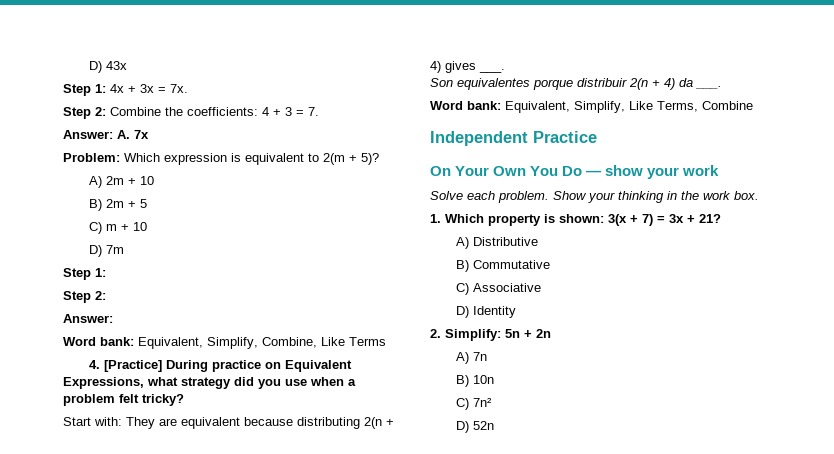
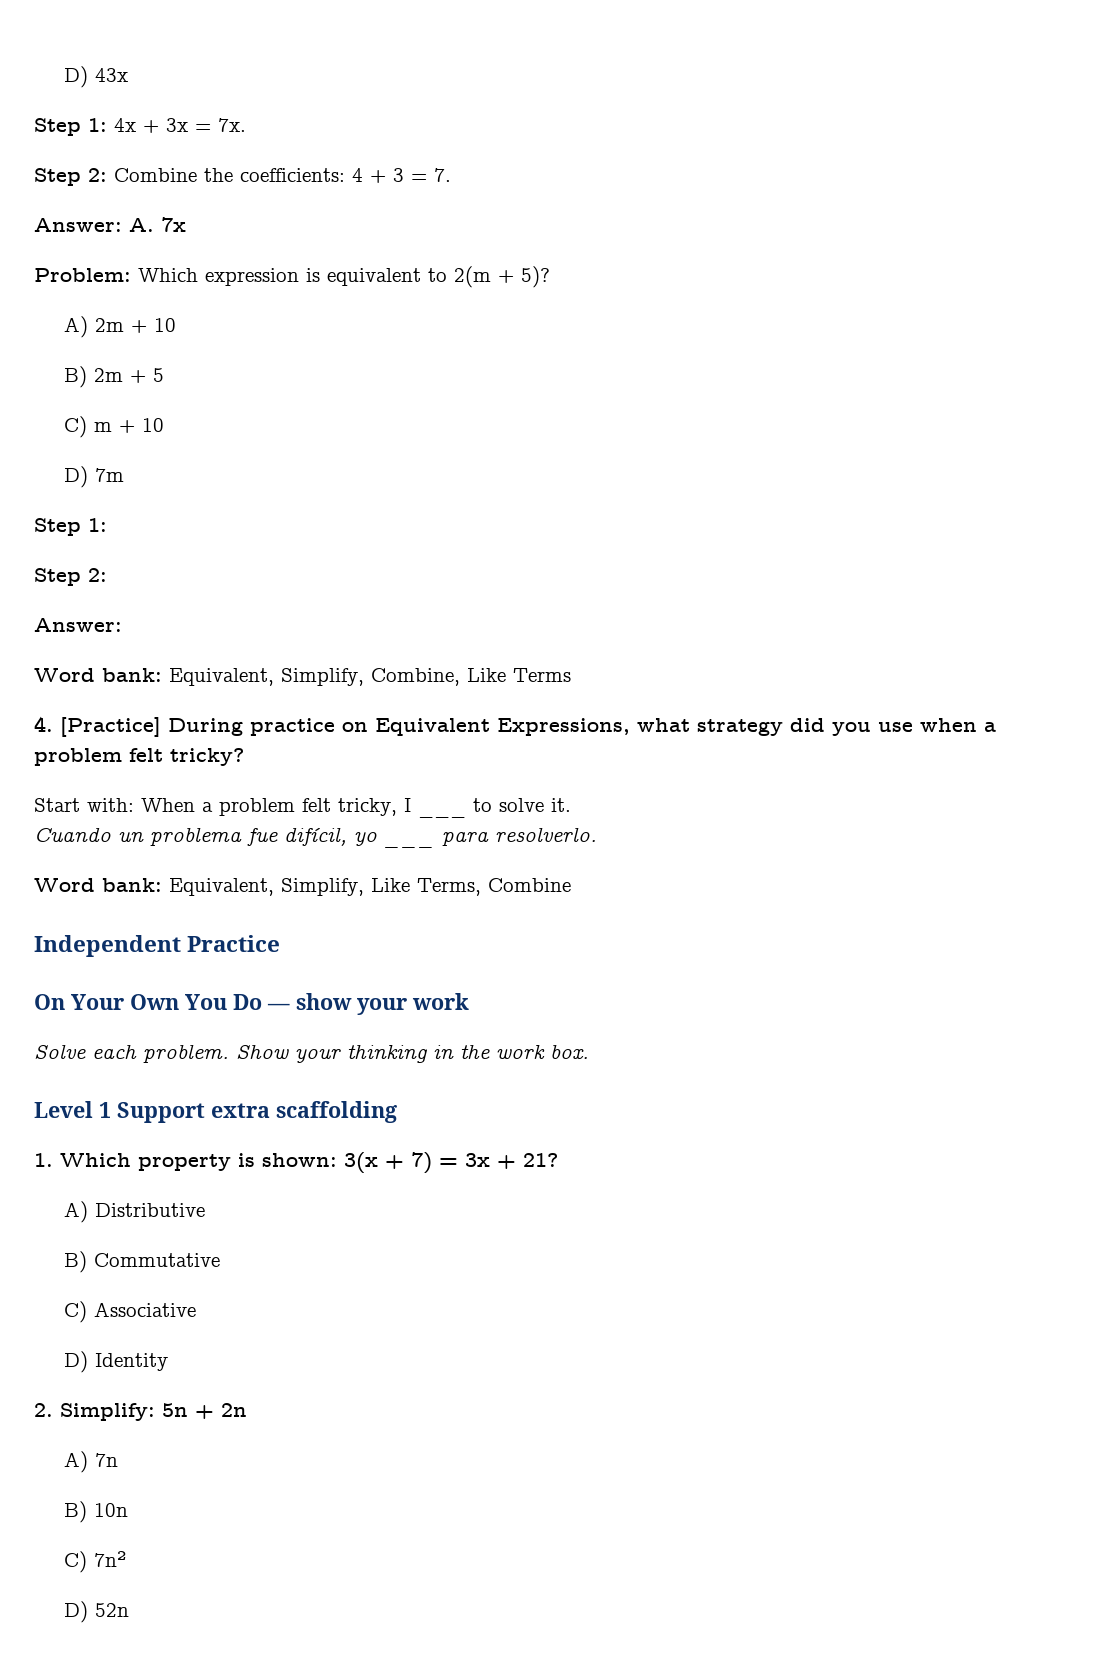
[126,417,394,429] [430,61,505,73] [430,78,722,90] They are equivalent because distributing 2(n + 4) gives ___. // Son equivalentes porque distribuir 2(n + 4) da ___. -> [141,798,411,816] [418,812,466,818] [473,798,571,812] [34,827,597,848] When a problem felt tricky, I ___ to solve it. // Cuando un problema fue difícil, yo ___ para resolverlo.
(759, 195) none -> [34,1101,397,1123] // Level 1 Support extra scaffolding

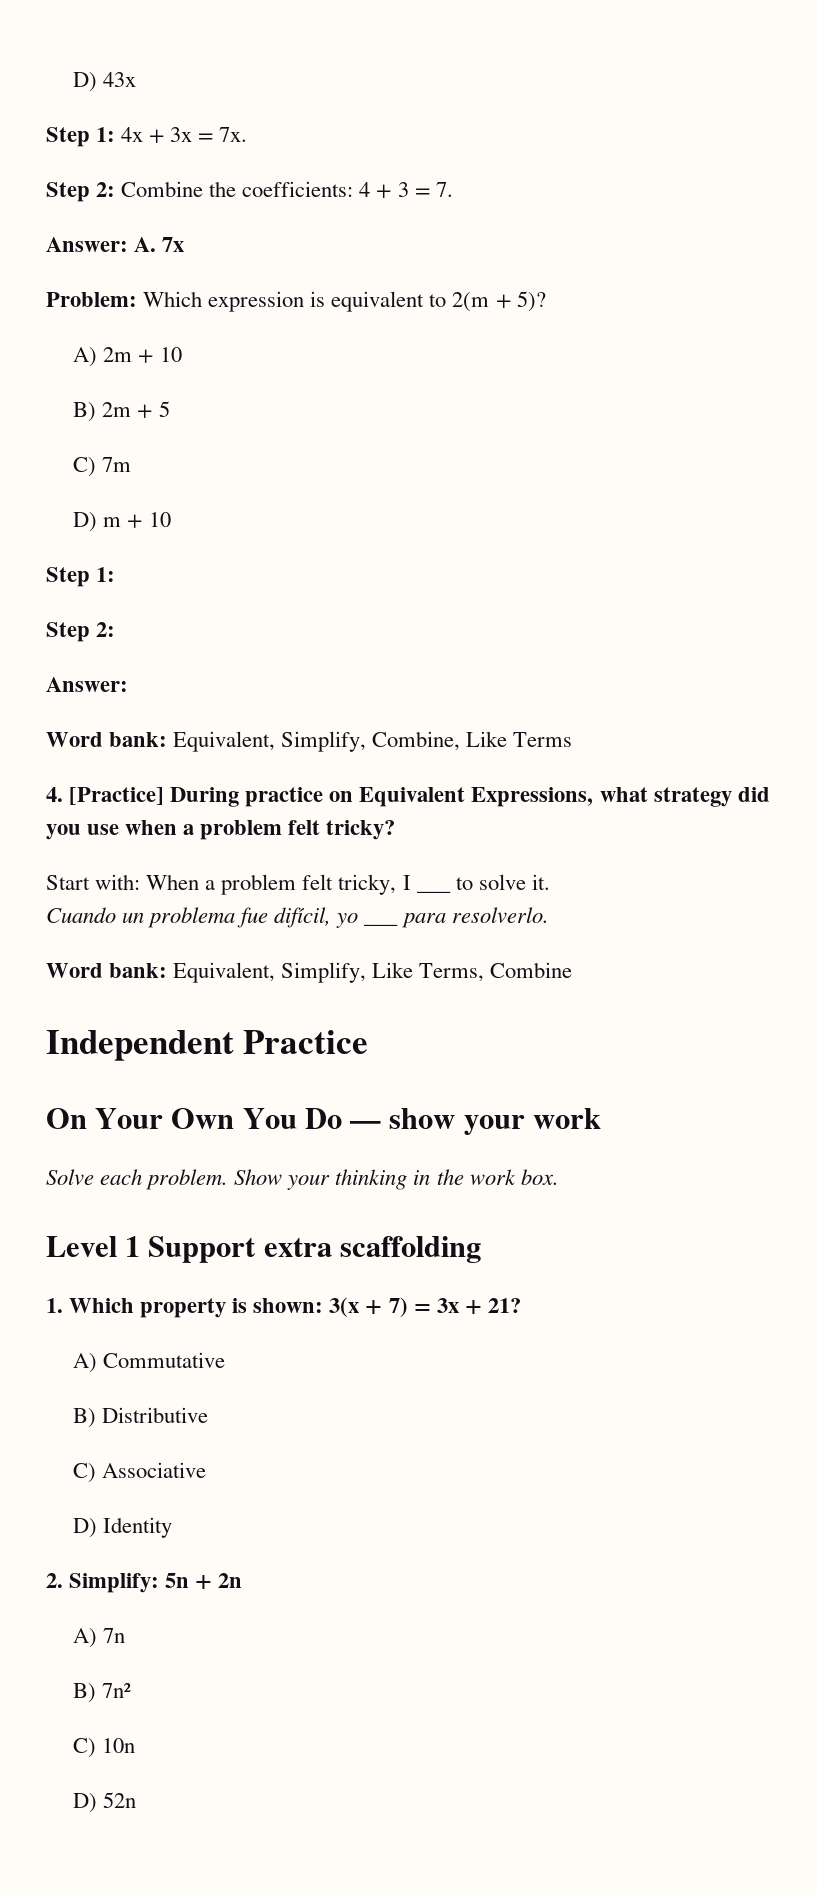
(88, 427) none -> [102,457,132,472] [73,512,98,532] 7m // D)
[64,466,125,488] // D) 7m -> (171, 519) none
[95,1203,206,1217] [64,1251,221,1273] Distributive // B) Commutative -> [103,1352,226,1368] [73,1407,209,1428] Commutative // B) Distributive
[94,1503,129,1517] [64,1551,127,1573] 10n // C) 7n² -> [102,1683,132,1698] [73,1738,136,1758] 7n² // C) 10n

